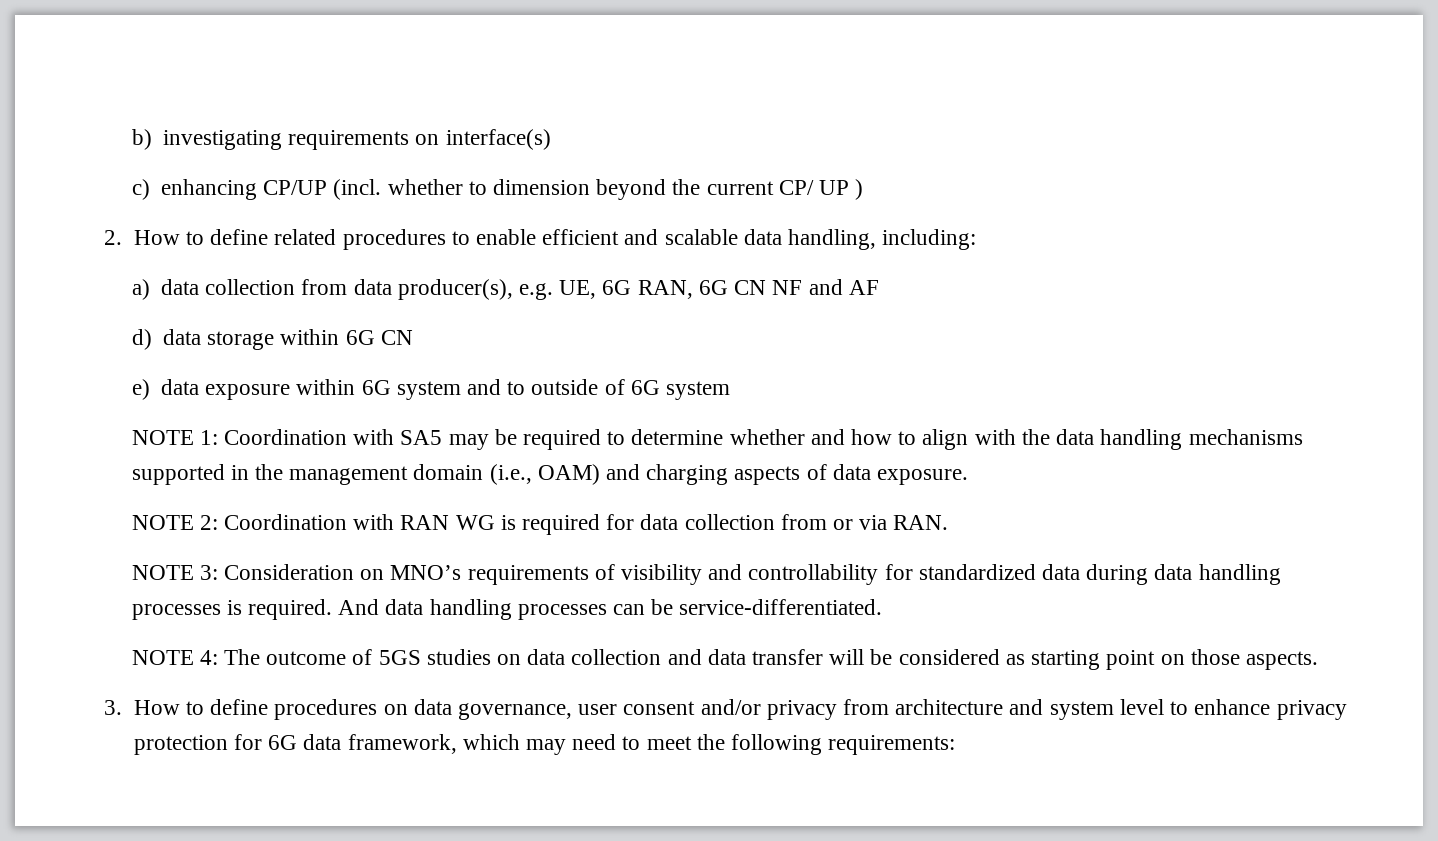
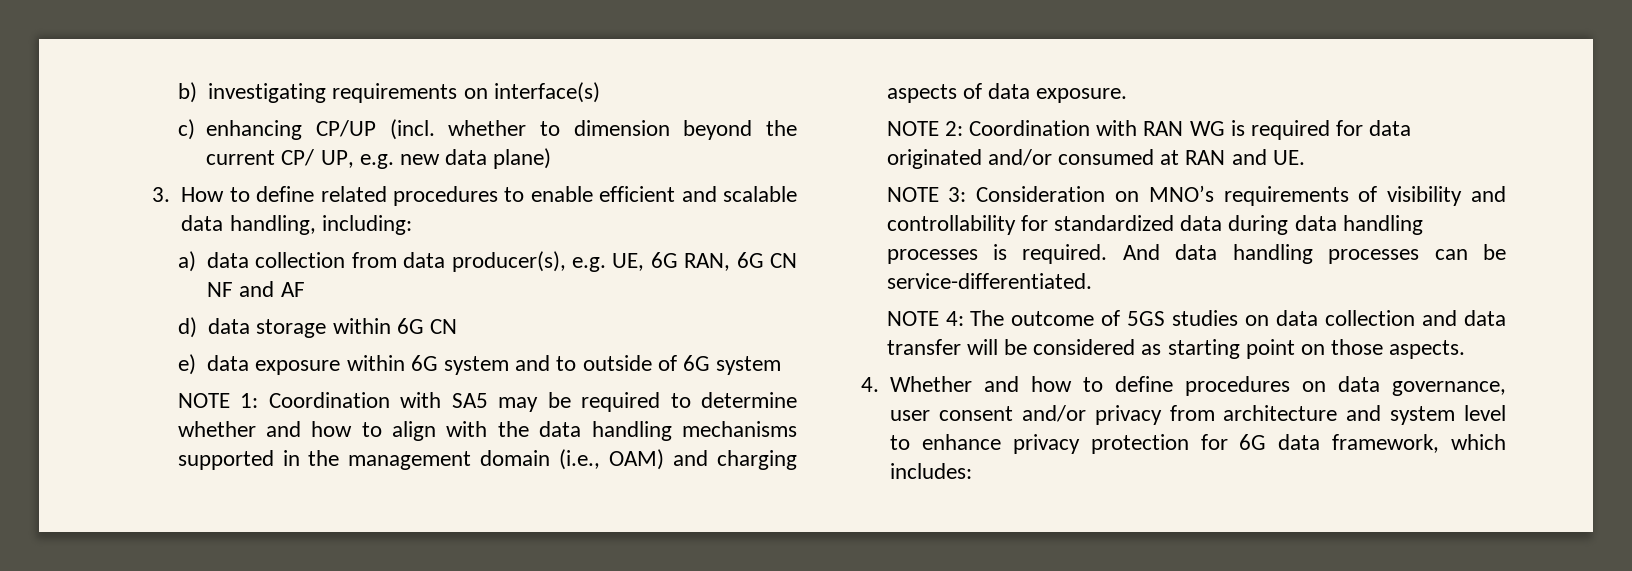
[819,179,864,200] [104,230,123,245] UP ) // 2. -> [320,148,552,169] [151,187,170,202] UP, e.g. new data plane) // 3.
[684,514,949,530] collection from or via RAN. -> [886,149,1305,169] originated and/or consumed at RAN and UE.
[104,700,180,715] 3. How -> [860,376,1073,392] 4. Whether and how
[526,734,956,755] may need to meet the following requirements: -> [890,463,973,479] includes:

